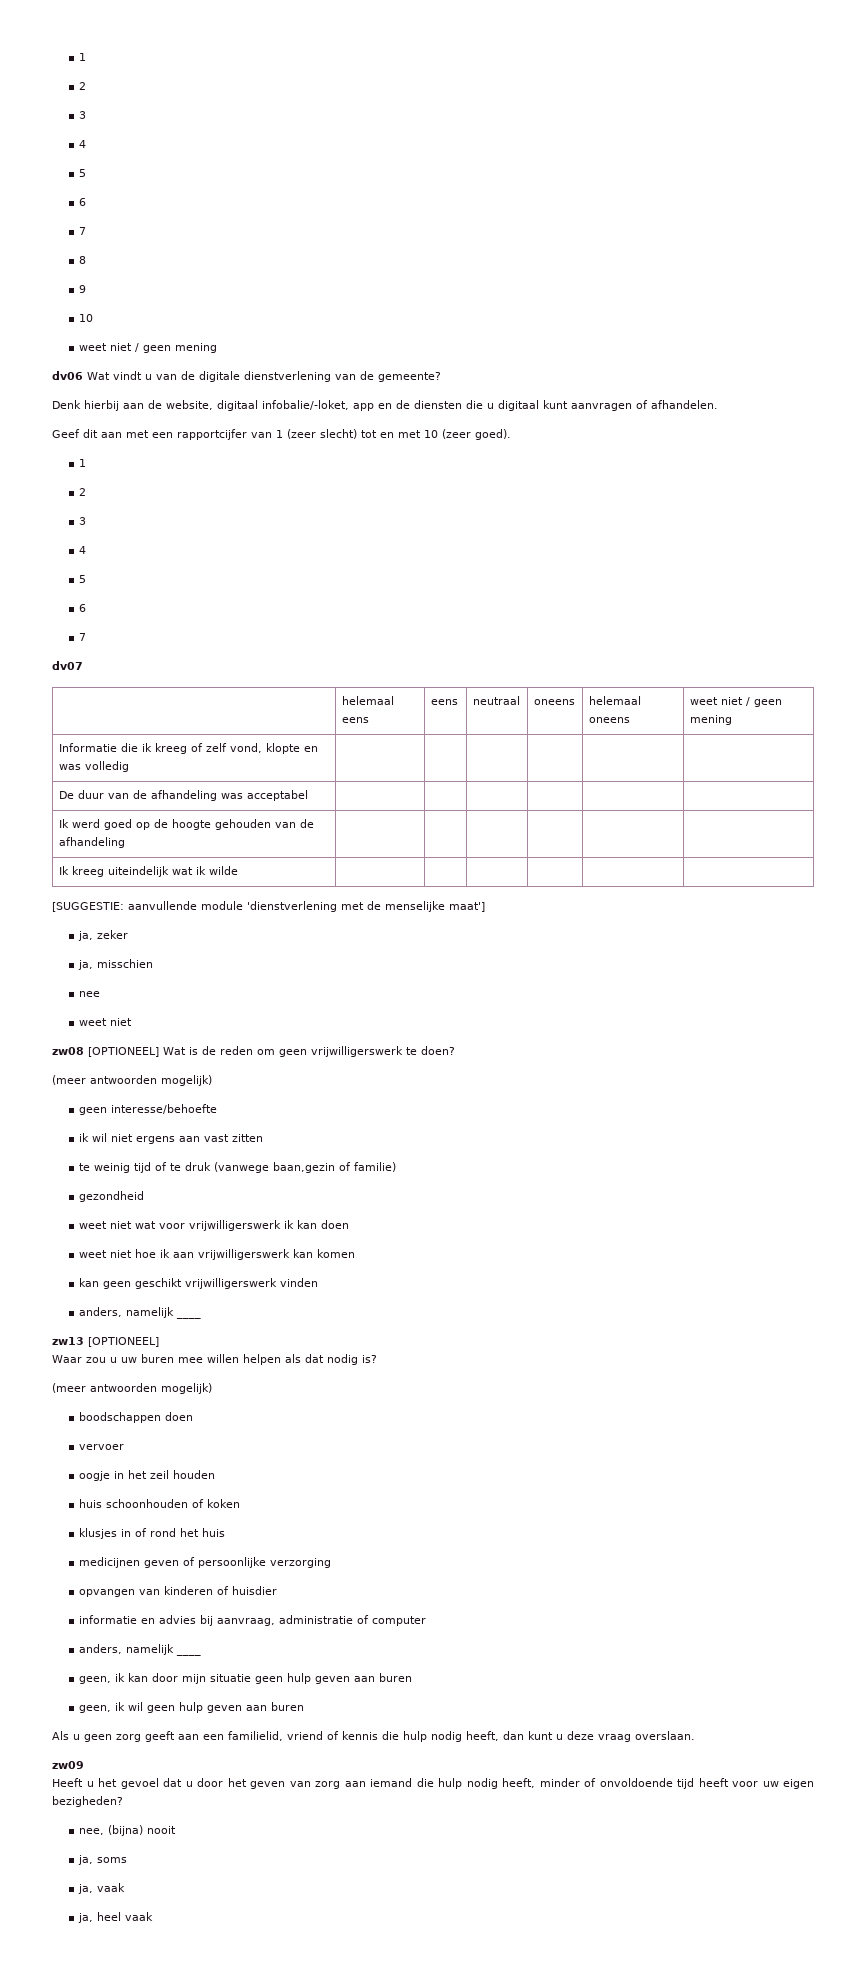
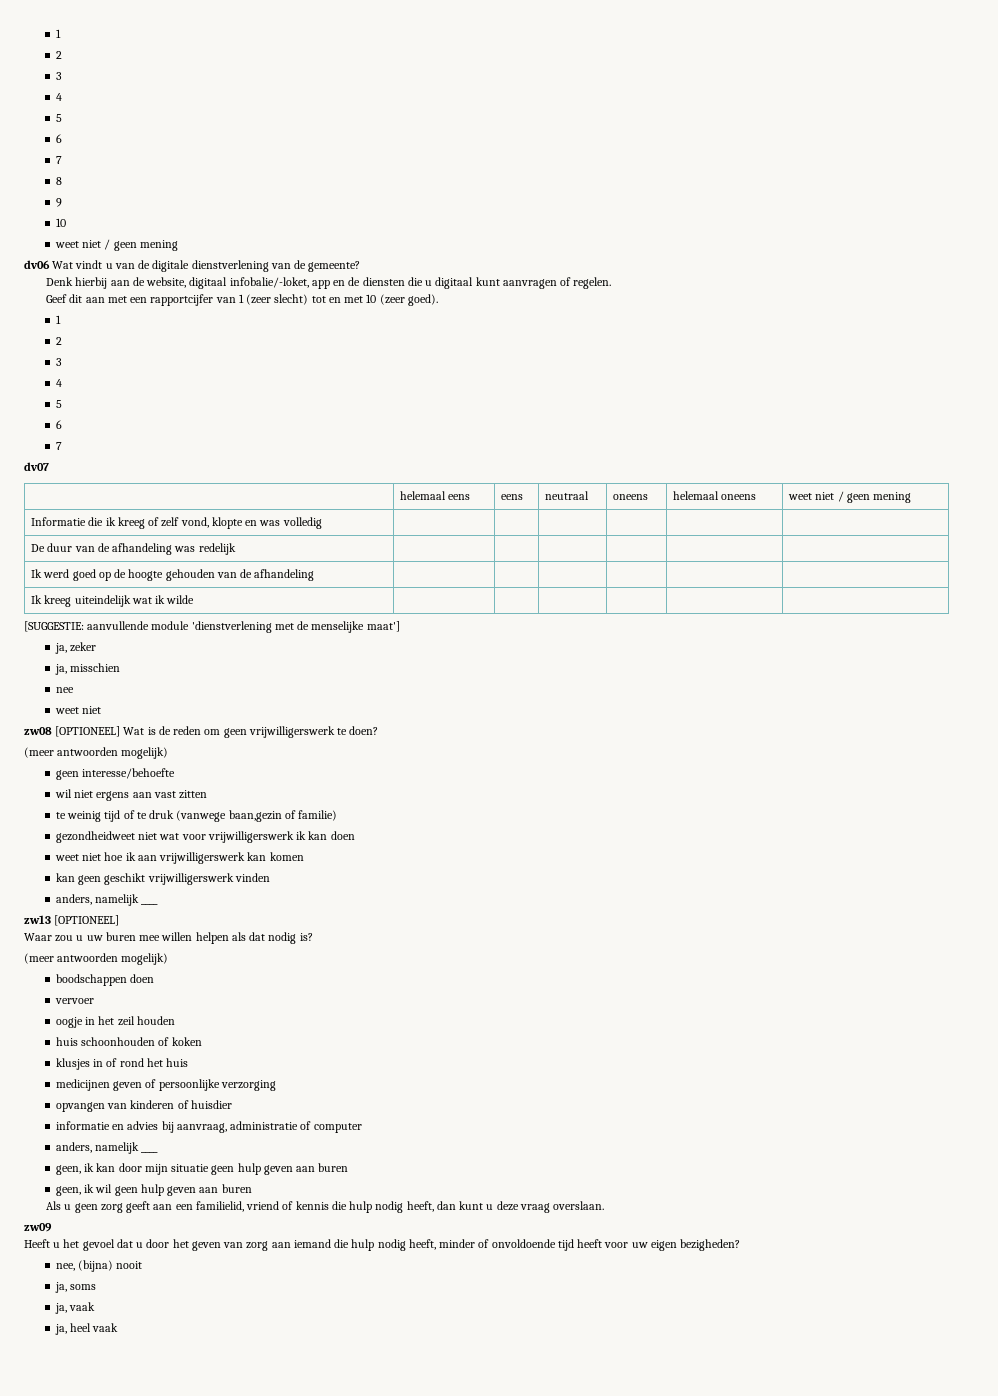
[651,400,718,409] afhandelen. -> [573,277,612,289] regelen.
[246,790,308,801] acceptabel -> [198,543,236,555] redelijk
[78,1133,89,1142] ik -> (176, 773) none
[78,1191,144,1202] [78,1221,107,1229] gezondheid // weet -> [55,831,135,843] gezondheidweet

